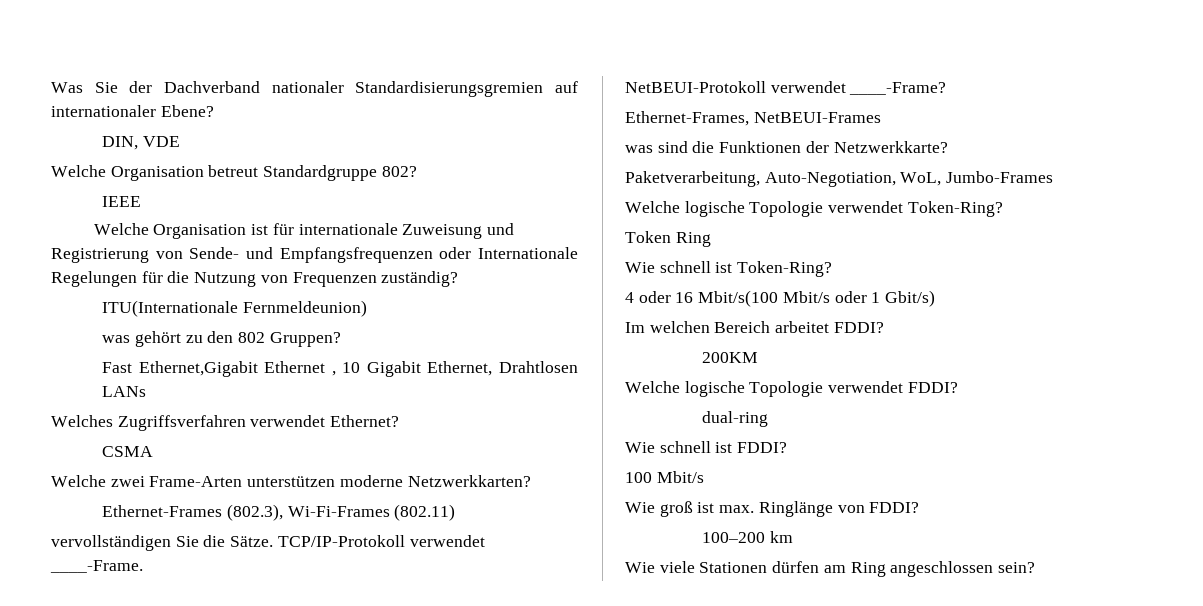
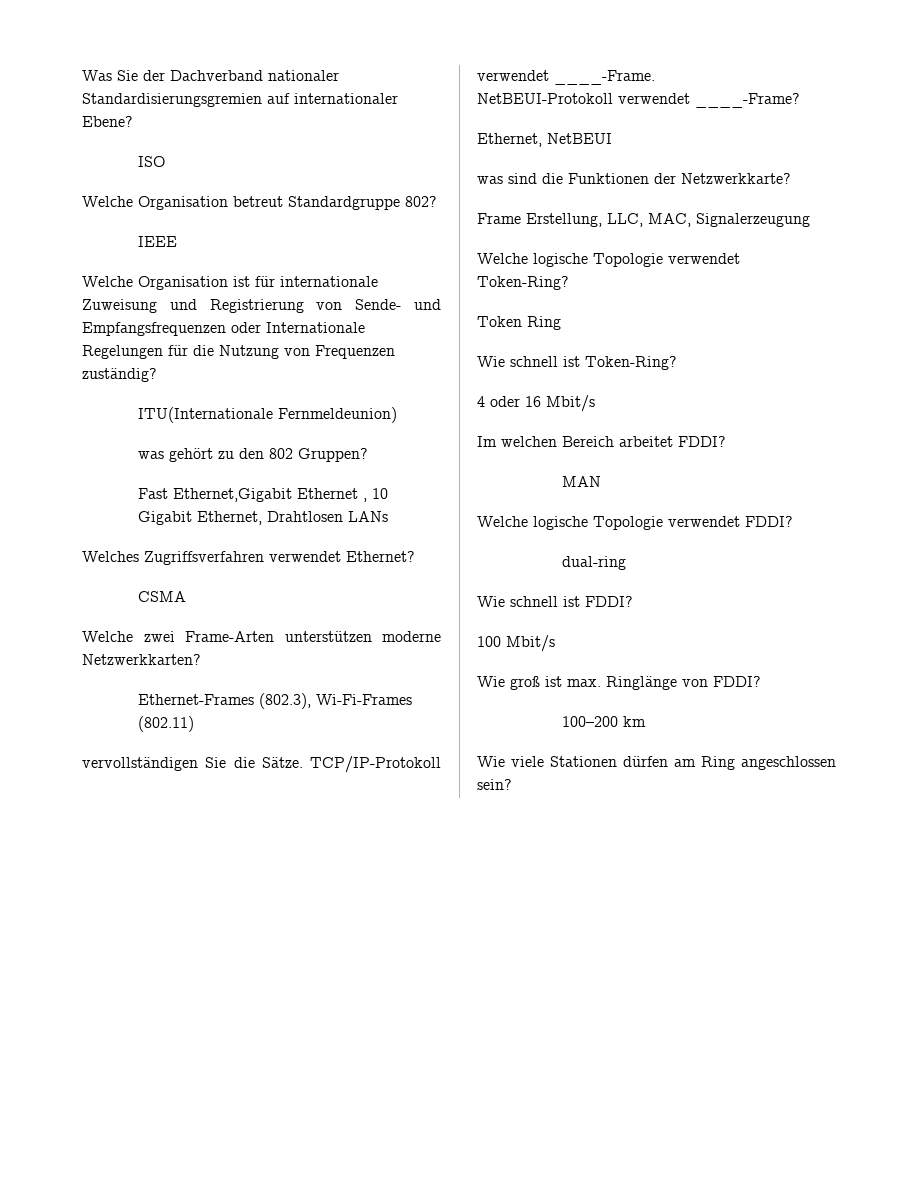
[102,136,181,150] DIN, VDE -> [138,156,166,167] ISO
[625,111,881,126] Ethernet-Frames, NetBEUI-Frames -> [477,133,612,147] Ethernet, NetBEUI
[625,171,1054,187] Paketverarbeitung, Auto-Negotiation, WoL, Jumbo-Frames -> [477,213,810,227] Frame Erstellung, LLC, MAC, Signalerzeugung
[698,290,936,307] Mbit/s(100 Mbit/s oder 1 Gbit/s) -> [546,395,595,412] Mbit/s
[701,352,758,363] 200KM -> [561,476,601,487] MAN

